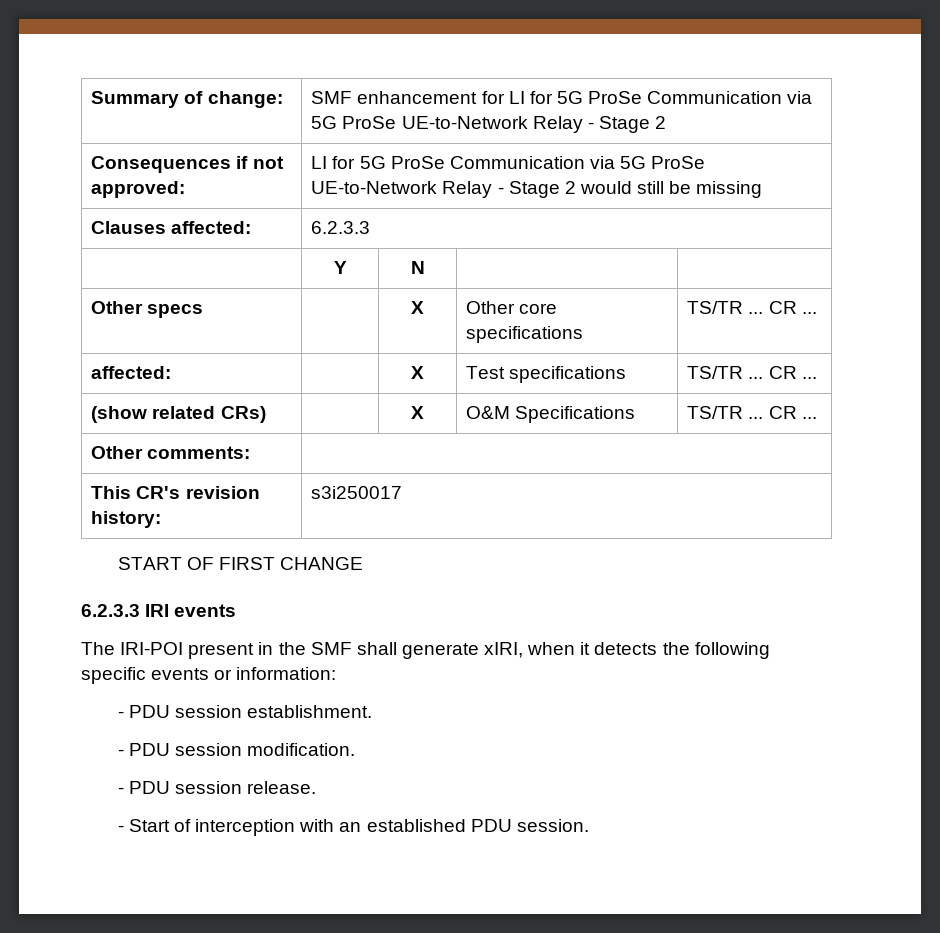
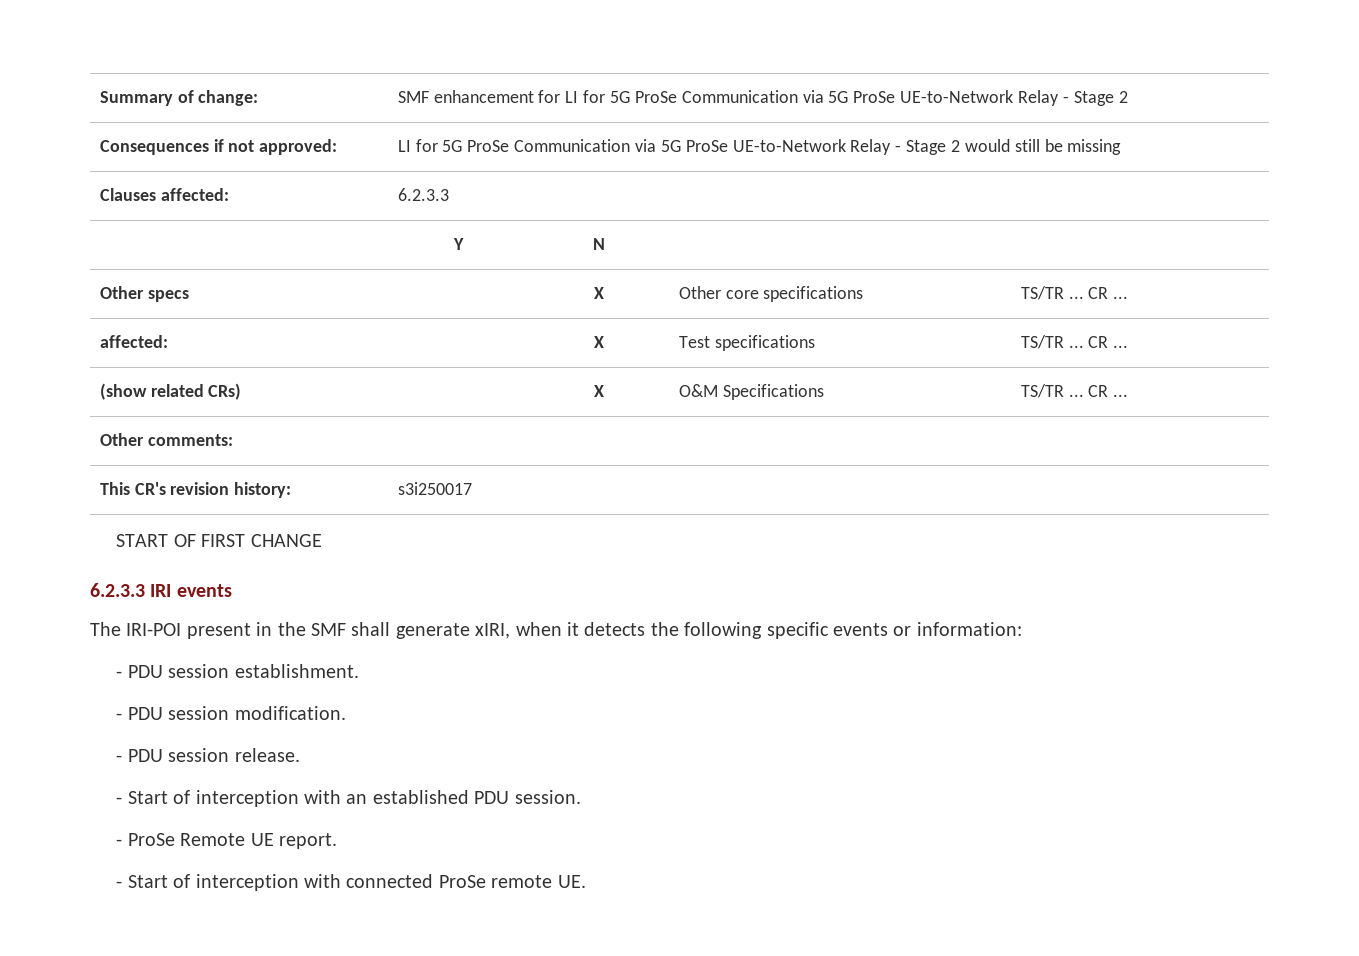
(589, 825) none -> [116,833,337,849] [116,874,586,891] // - ProSe Remote UE report. // - Start of interception with connected ProSe remote UE.

